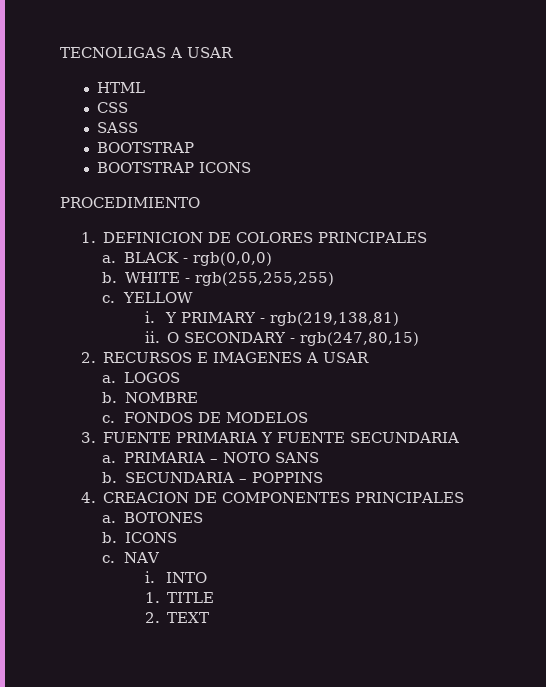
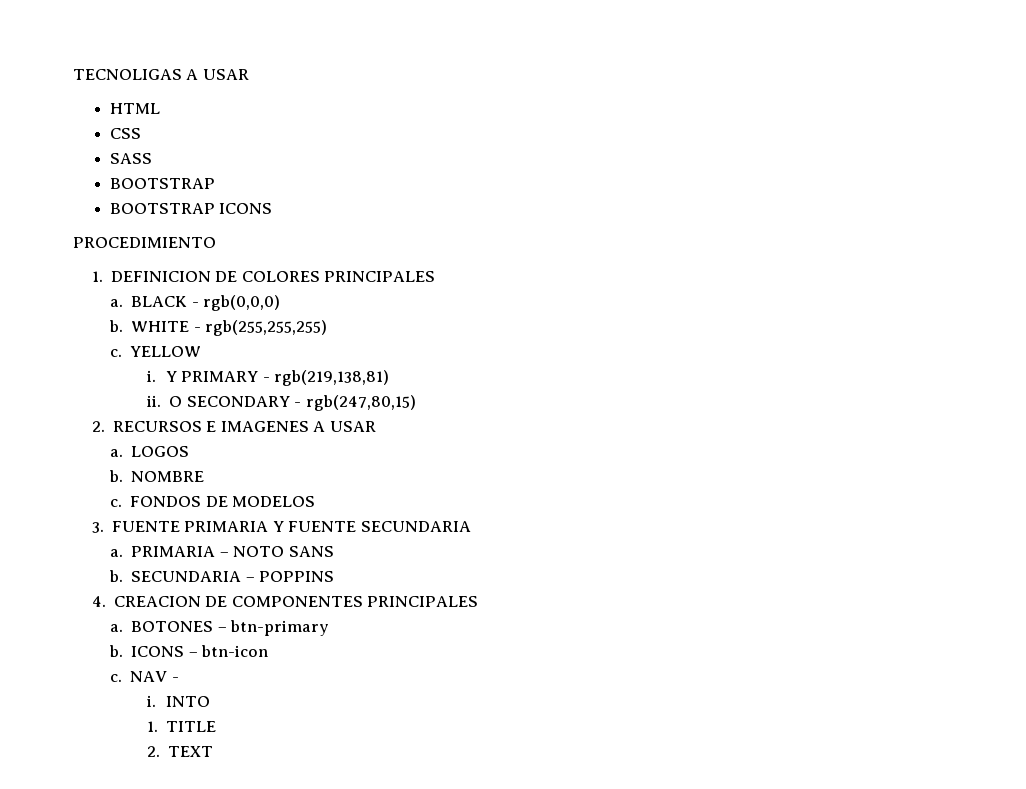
(203, 517) none -> [217,620,330,636] – btn-primary
(177, 537) none -> [188,645,269,657] – btn-icon
(160, 557) none -> [171,677,179,682] -

